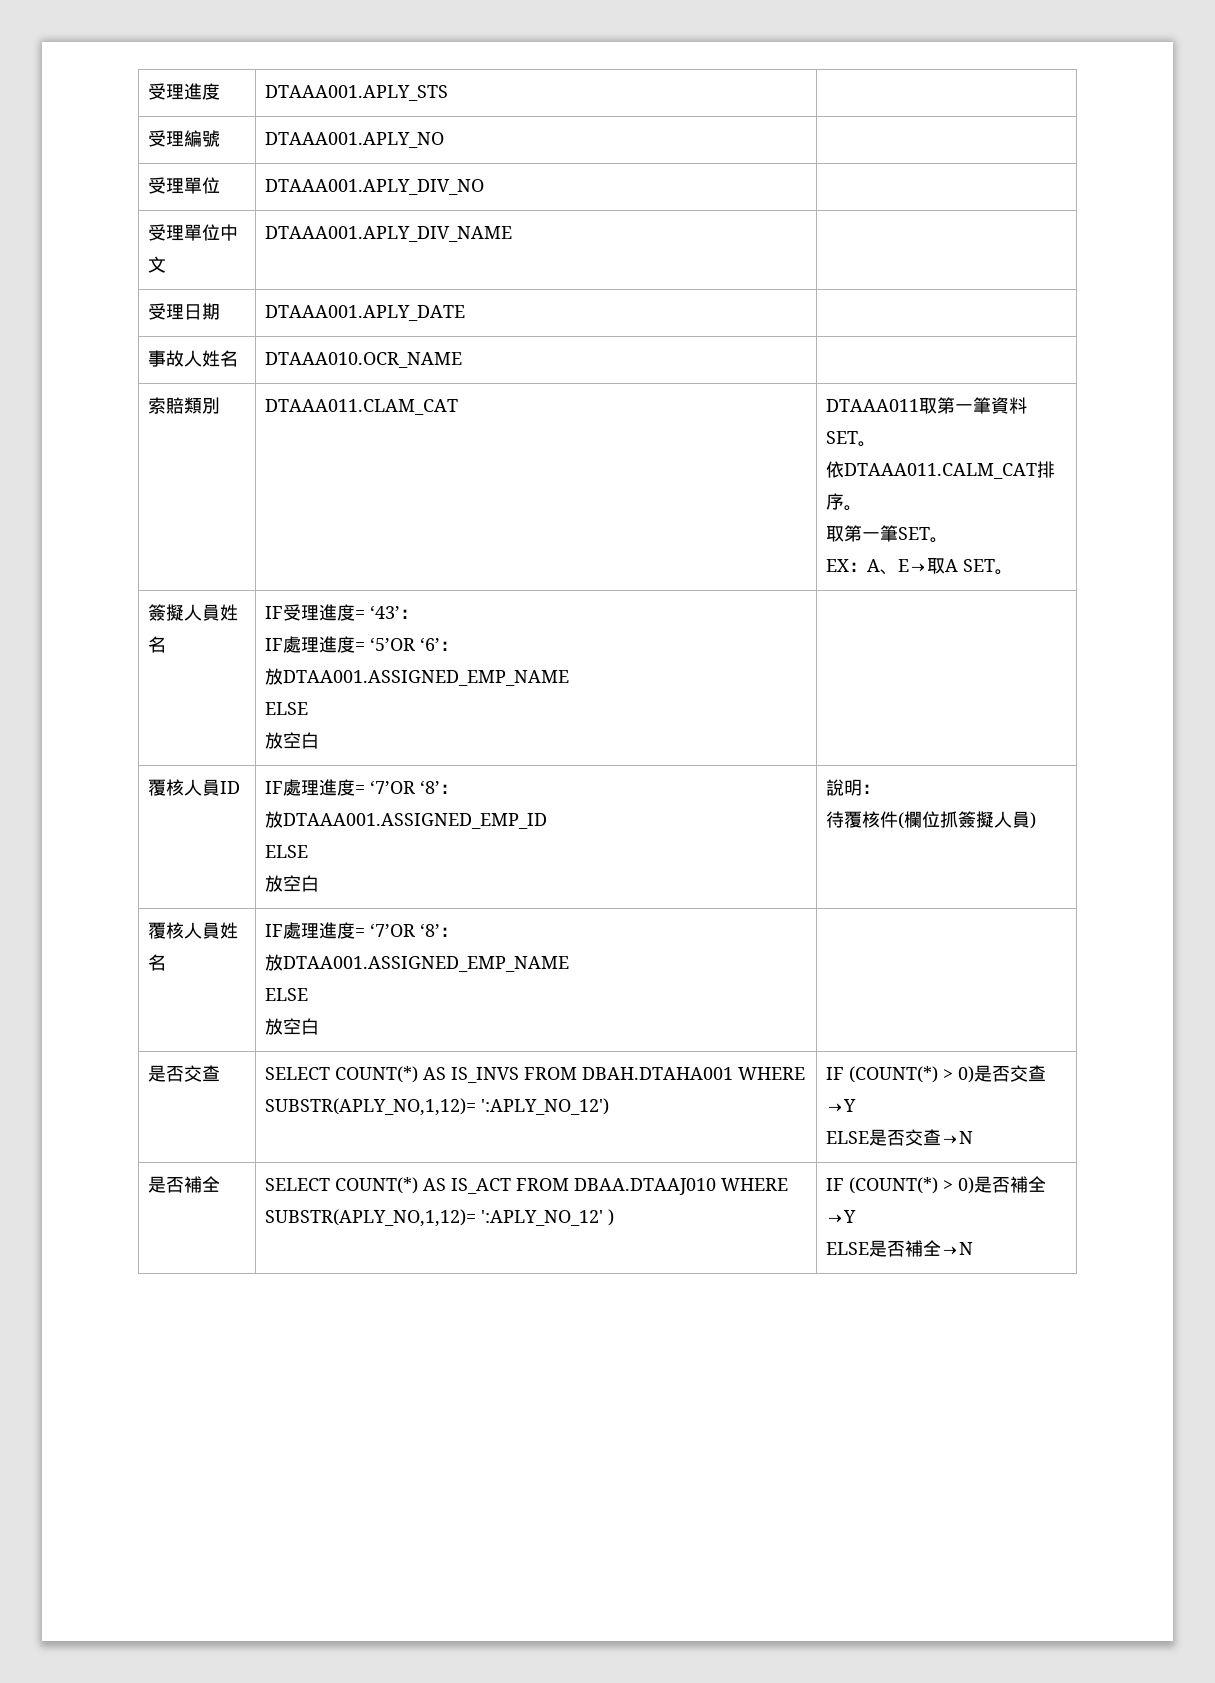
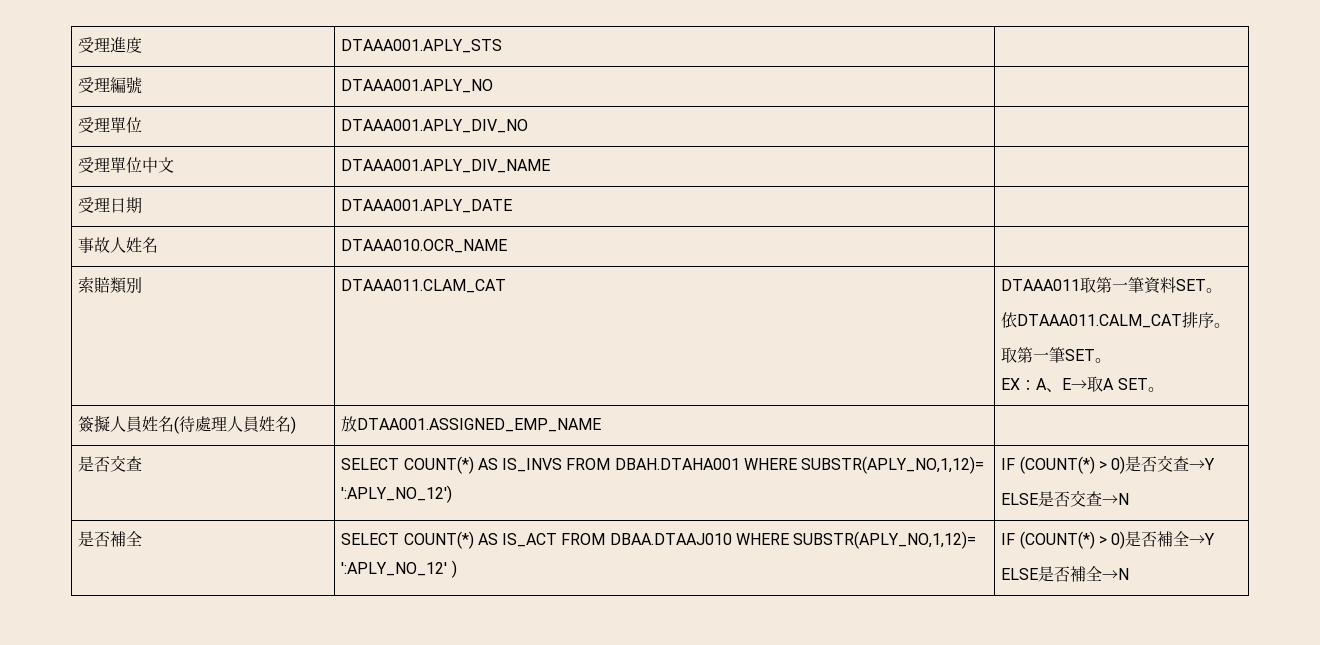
[265,604,419,621] [265,636,459,653] [265,668,570,686] [265,702,309,715] [265,732,320,749] [148,779,241,796] [265,779,459,796] [265,811,548,829] [265,845,309,858] [265,875,320,892] [826,779,881,796] [826,811,1037,829] [148,922,239,939] [148,954,167,971] [265,922,459,939] [265,954,570,972] [265,988,309,1001] [265,1018,320,1035] | IF受理進度= ‘43’： // IF處理進度= ‘5’OR ‘6’： // 放DTAA001.ASSIGNED_EMP_NAME // ELSE // 放空白 | // 覆核人員ID | IF處理進度= ‘7’OR ‘8’： // 放DTAAA001.ASSIGNED_EMP_ID // ELSE // 放空白 | 說明： // 待覆核件(欄位抓簽擬人員) // 覆核人員姓名 | IF處理進度= ‘7’OR ‘8’： // 放DTAA001.ASSIGNED_EMP_NAME // ELSE // 放空白 -> [174,416,297,434] [341,416,602,432] (待處理人員姓名) | 放DTAA001.ASSIGNED_EMP_NAME

